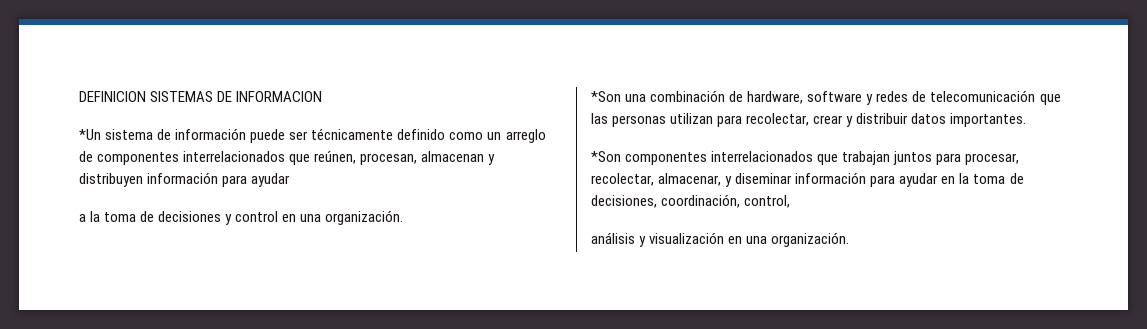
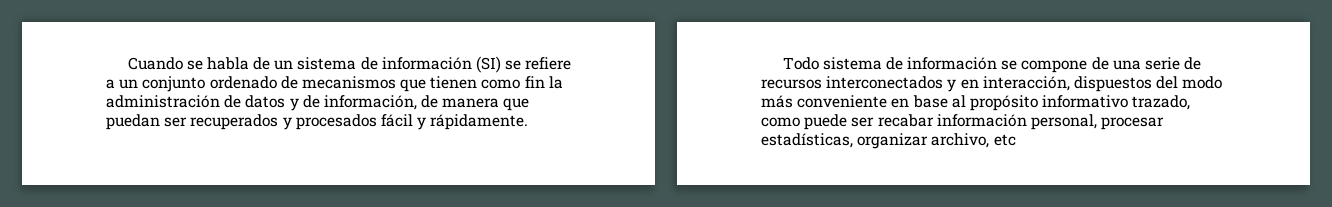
[79,91,323,102] [79,128,546,143] [79,151,496,165] [79,172,291,187] [79,210,404,225] [591,90,1061,105] [591,113,1027,127] [591,151,1020,165] [591,172,1024,187] [591,194,791,208] [591,232,850,247] DEFINICION SISTEMAS DE INFORMACION // *Un sistema de información puede ser técnicamente definido como un arreglo de componentes interrelacionados que reúnen, procesan, almacenan y distribuyen información para ayudar // a la toma de decisiones y control en una organización. // *Son una combinación de hardware, software y redes de telecomunicación que las personas utilizan para recolectar, crear y distribuir datos importantes. // *Son componentes interrelacionados que trabajan juntos para procesar, recolectar, almacenar, y diseminar información para ayudar en la toma de decisiones, coordinación, control, // análisis y visualización en una organización. -> [127,56,572,73] [106,76,563,92] [106,95,530,111] [106,114,529,130] [782,57,1202,73] [761,76,1223,92] [761,95,1191,111] [761,114,1165,130] [761,133,1016,149] Cuando se habla de un sistema de información (SI) se refiere a un conjunto ordenado de mecanismos que tienen como fin la administración de datos y de información, de manera que puedan ser recuperados y procesados fácil y rápidamente. // Todo sistema de información se compone de una serie de recursos interconectados y en interacción, dispuestos del modo más conveniente en base al propósito informativo trazado, como puede ser recabar información personal, procesar estadísticas, organizar archivo, etc

